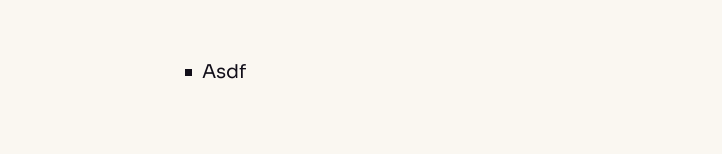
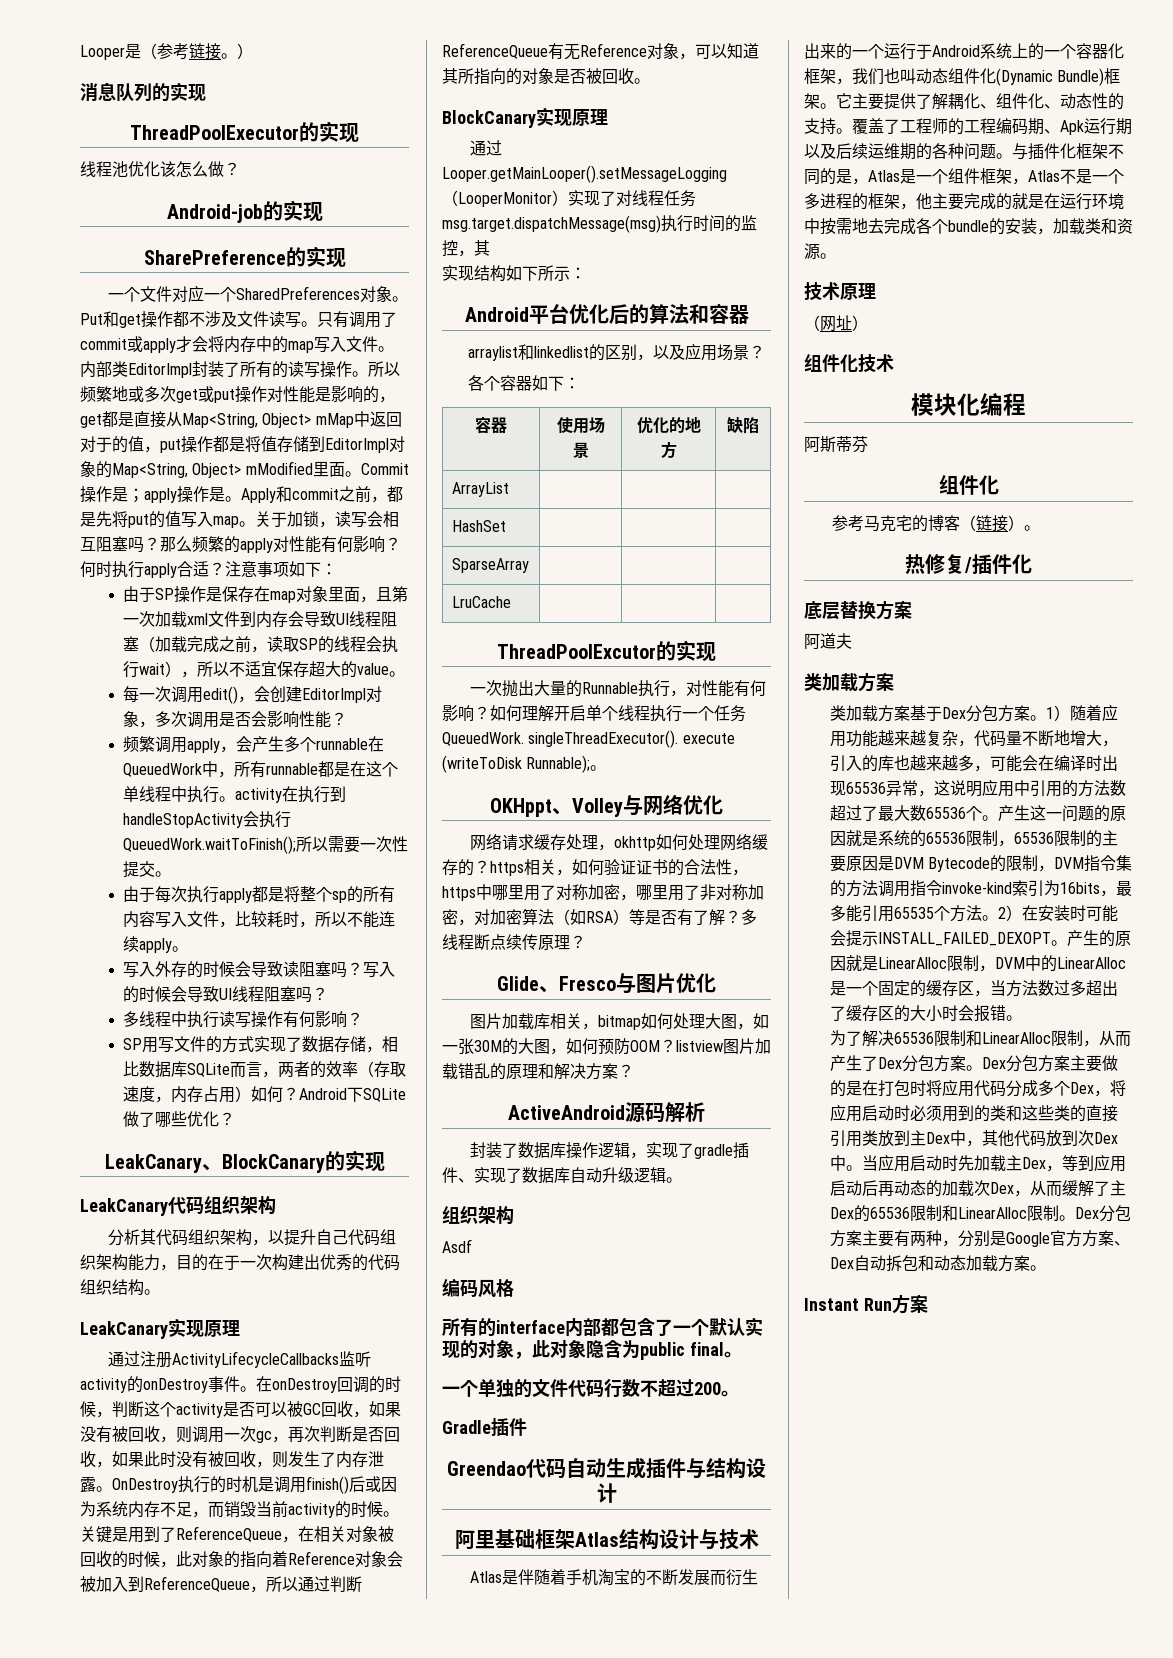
[201,64,246,79] Asdf -> [80,43,253,60] [80,82,206,102] [130,121,359,143] [80,161,240,177] [166,200,323,223] [143,246,346,268] [108,285,409,302] [80,311,397,328] [80,336,394,353] [80,361,400,378] [80,386,395,403] [80,411,402,428] [80,436,405,453] [80,461,409,478] [80,486,403,503] [80,511,399,528] [80,536,401,553] [80,561,337,578] [123,586,409,603] [123,611,398,628] [123,636,399,653] [123,661,406,678] [123,686,383,704] [123,711,348,728] [123,736,385,753] [123,761,399,778] [123,786,347,803] [123,811,292,828] [123,836,409,854] [123,861,172,878] [123,886,396,903] [123,911,396,928] [123,936,189,953] [123,961,396,978] [123,986,329,1003] [123,1011,364,1028] [123,1036,399,1053] [123,1061,407,1078] [123,1086,407,1103] [123,1111,236,1128] [104,1150,385,1173] [80,1196,276,1216] [108,1229,397,1246] [80,1254,400,1271] [80,1279,160,1296] [80,1318,240,1339] [108,1351,372,1368] [80,1376,401,1393] [80,1401,401,1418] [80,1426,400,1443] [80,1451,384,1468] [80,1476,397,1494] [80,1501,399,1518] [80,1526,394,1543] [80,1551,403,1568] [80,1576,362,1593] [442,43,759,60] [442,68,650,85] [442,107,608,128] [470,140,503,156] [442,165,727,183] [442,190,696,207] [442,215,757,233] [442,240,490,257] [442,265,586,282] [464,304,749,324] [467,343,765,361] [467,375,580,391] [475,416,507,434] [556,417,605,434] [572,442,589,458] [636,417,701,434] [660,441,677,459] [727,416,759,434] [451,482,509,497] [451,520,506,532] [451,558,529,573] [451,596,511,608] [497,640,716,662] [470,680,767,697] [442,705,746,722] [442,730,735,748] [442,755,607,773] [490,794,723,817] [470,833,769,851] [442,859,748,876] [442,884,764,901] [442,908,757,926] [442,934,586,950] [497,973,716,994] [470,1013,770,1030] [442,1038,771,1055] [442,1063,634,1080] [508,1102,705,1123] [470,1142,750,1159] [442,1167,682,1184] [442,1206,514,1225] [442,1239,472,1253] [442,1278,514,1298] [442,1317,763,1337] [442,1340,742,1360] [442,1379,739,1398] [442,1418,527,1436] [447,1457,766,1479] [596,1483,617,1503] [454,1529,759,1550] [470,1569,759,1586] [804,43,1124,60] [804,68,1121,86] [804,93,1124,110] [804,118,1132,135] [804,143,1124,160] [804,168,1124,185] [804,193,1124,210] [804,218,1133,235] [804,243,836,260] [804,282,876,301] [804,315,868,332] [804,354,894,373] [911,393,1026,416] [804,436,868,453] [938,475,999,495] [832,515,1041,532] [905,554,1032,574] [804,600,912,620] [804,633,852,650] [804,672,894,692] [829,704,1118,722] [829,730,1118,747] [829,755,1118,772] [829,779,1126,797] [829,805,1126,822] [829,830,1118,847] [829,855,1133,872] [829,880,1132,897] [829,905,1118,922] [829,930,1131,947] [829,955,1126,972] [829,980,1118,997] [829,1005,1022,1022] [829,1030,1131,1047] [829,1055,1118,1072] [829,1079,1126,1097] [829,1104,1118,1122] [829,1130,1118,1147] [829,1154,1126,1172] [829,1180,1126,1197] [829,1205,1131,1222] [829,1230,1130,1247] [829,1255,1046,1272] [804,1294,928,1314] Looper是（参考链接。） // 消息队列的实现 // ThreadPoolExecutor的实现 // 线程池优化该怎么做？ // Android-job的实现 // SharePreference的实现 // 一个文件对应一个SharedPreferences对象。Put和get操作都不涉及文件读写。只有调用了commit或apply才会将内存中的map写入文件。内部类EditorImpl封装了所有的读写操作。所以频繁地或多次get或put操作对性能是影响的，get都是直接从Map<String, Object> mMap中返回对于的值，put操作都是将值存储到EditorImpl对象的Map<String, Object> mModified里面。Commit操作是；apply操作是。Apply和commit之前，都是先将put的值写入map。关于加锁，读写会相互阻塞吗？那么频繁的apply对性能有何影响？何时执行apply合适？注意事项如下： // 由于SP操作是保存在map对象里面，且第一次加载xml文件到内存会导致UI线程阻塞（加载完成之前，读取SP的线程会执行wait），所以不适宜保存超大的value。 // 每一次调用edit()，会创建EditorImpl对象，多次调用是否会影响性能？ // 频繁调用apply，会产生多个runnable在QueuedWork中，所有runnable都是在这个单线程中执行。activity在执行到handleStopActivity会执行QueuedWork.waitToFinish();所以需要一次性提交。 // 由于每次执行apply都是将整个sp的所有内容写入文件，比较耗时，所以不能连续apply。 // 写入外存的时候会导致读阻塞吗？写入的时候会导致UI线程阻塞吗？ // 多线程中执行读写操作有何影响？ // SP用写文件的方式实现了数据存储，相比数据库SQLite而言，两者的效率（存取速度，内存占用）如何？Android下SQLite做了哪些优化？ // LeakCanary、BlockCanary的实现 // LeakCanary代码组织架构 // 分析其代码组织架构，以提升自己代码组织架构能力，目的在于一次构建出优秀的代码组织结构。 // LeakCanary实现原理 // 通过注册ActivityLifecycleCallbacks监听activity的onDestroy事件。在onDestroy回调的时候，判断这个activity是否可以被GC回收，如果没有被回收，则调用一次gc，再次判断是否回收，如果此时没有被回收，则发生了内存泄露。OnDestroy执行的时机是调用finish()后或因为系统内存不足，而销毁当前activity的时候。关键是用到了ReferenceQueue，在相关对象被回收的时候，此对象的指向着Reference对象会被加入到ReferenceQueue，所以通过判断ReferenceQueue有无Reference对象，可以知道其所指向的对象是否被回收。 // BlockCanary实现原理 // 通过Looper.getMainLooper().setMessageLogging（LooperMonitor）实现了对线程任务msg.target.dispatchMessage(msg)执行时间的监控，其 // 实现结构如下所示： // Android平台优化后的算法和容器 // arraylist和linkedlist的区别，以及应用场景？ // 各个容器如下： // 容器 | 使用场景 | 优化的地方 | 缺陷 // ArrayList | | | // HashSet | | | // SparseArray | | | // LruCache | | | // ThreadPoolExcutor的实现 // 一次抛出大量的Runnable执行，对性能有何影响？如何理解开启单个线程执行一个任务QueuedWork. singleThreadExecutor(). execute (writeToDisk Runnable);。 // OKHppt、Volley与网络优化 // 网络请求缓存处理，okhttp如何处理网络缓存的？https相关，如何验证证书的合法性，https中哪里用了对称加密，哪里用了非对称加密，对加密算法（如RSA）等是否有了解？多线程断点续传原理？ // Glide、Fresco与图片优化 // 图片加载库相关，bitmap如何处理大图，如一张30M的大图，如何预防OOM？listview图片加载错乱的原理和解决方案？ // ActiveAndroid源码解析 // 封装了数据库操作逻辑，实现了gradle插件、实现了数据库自动升级逻辑。 // 组织架构 // Asdf // 编码风格 // 所有的interface内部都包含了一个默认实现的对象，此对象隐含为public final。 // 一个单独的文件代码行数不超过200。 // Gradle插件 // Greendao代码自动生成插件与结构设计 // 阿里基础框架Atlas结构设计与技术 // Atlas是伴随着手机淘宝的不断发展而衍生出来的一个运行于Android系统上的一个容器化框架，我们也叫动态组件化(Dynamic Bundle)框架。它主要提供了解耦化、组件化、动态性的支持。覆盖了工程师的工程编码期、Apk运行期以及后续运维期的各种问题。与插件化框架不同的是，Atlas是一个组件框架，Atlas不是一个多进程的框架，他主要完成的就是在运行环境中按需地去完成各个bundle的安装，加载类和资源。 // 技术原理 // （网址） // 组件化技术 // 模块化编程 // 阿斯蒂芬 // 组件化 // 参考马克宅的博客（链接）。 // 热修复/插件化 // 底层替换方案 // 阿道夫 // 类加载方案 // 类加载方案基于Dex分包方案。1）随着应用功能越来越复杂，代码量不断地增大，引入的库也越来越多，可能会在编译时出现65536异常，这说明应用中引用的方法数超过了最大数65536个。产生这一问题的原因就是系统的65536限制，65536限制的主要原因是DVM Bytecode的限制，DVM指令集的方法调用指令invoke-kind索引为16bits，最多能引用65535个方法。2）在安装时可能会提示INSTALL_FAILED_DEXOPT。产生的原因就是LinearAlloc限制，DVM中的LinearAlloc是一个固定的缓存区，当方法数过多超出了缓存区的大小时会报错。 // 为了解决65536限制和LinearAlloc限制，从而产生了Dex分包方案。Dex分包方案主要做的是在打包时将应用代码分成多个Dex，将应用启动时必须用到的类和这些类的直接引用类放到主Dex中，其他代码放到次Dex中。当应用启动时先加载主Dex，等到应用启动后再动态的加载次Dex，从而缓解了主Dex的65536限制和LinearAlloc限制。Dex分包方案主要有两种，分别是Google官方方案、Dex自动拆包和动态加载方案。 // Instant Run方案

